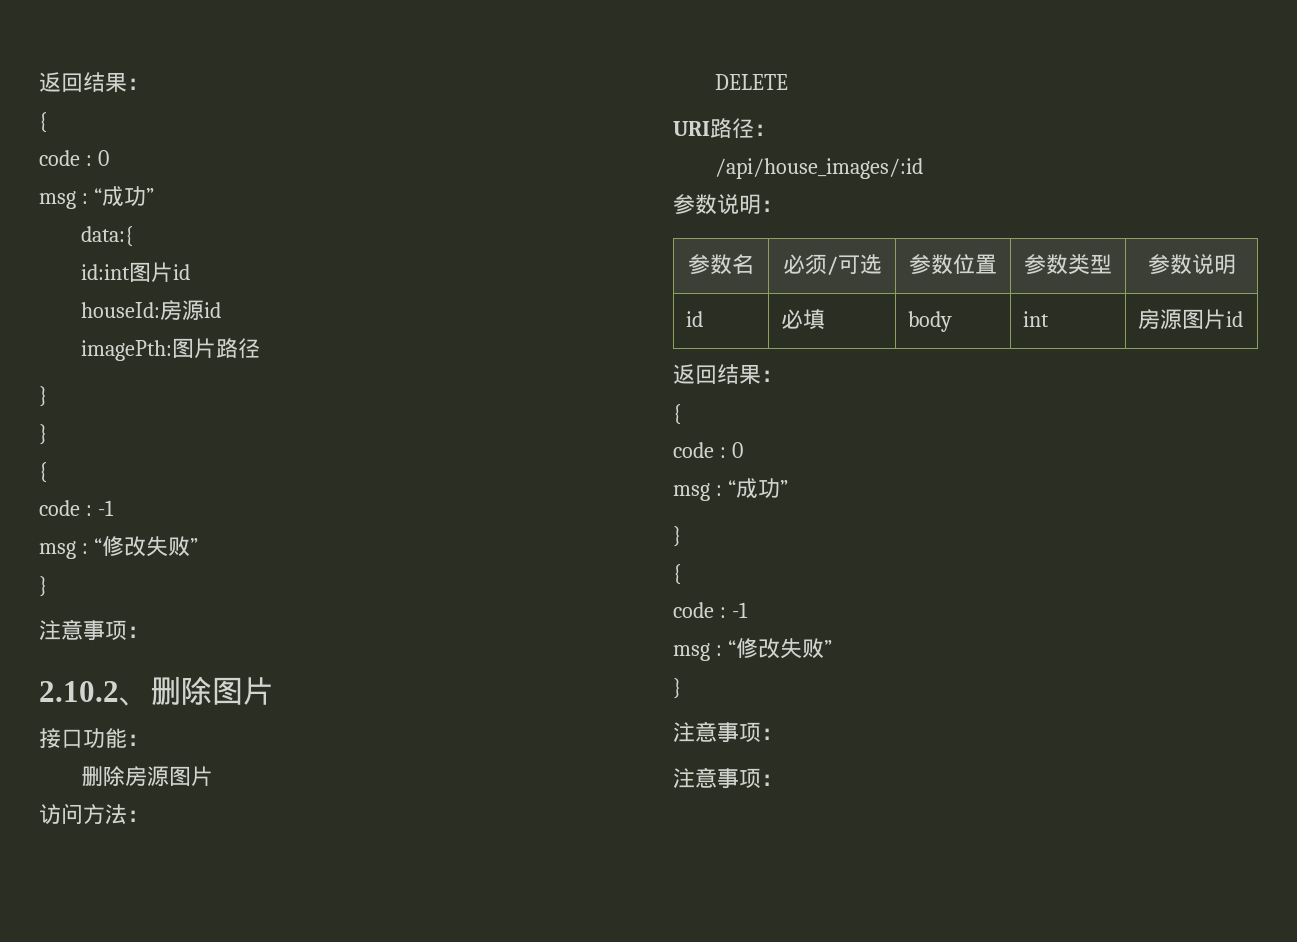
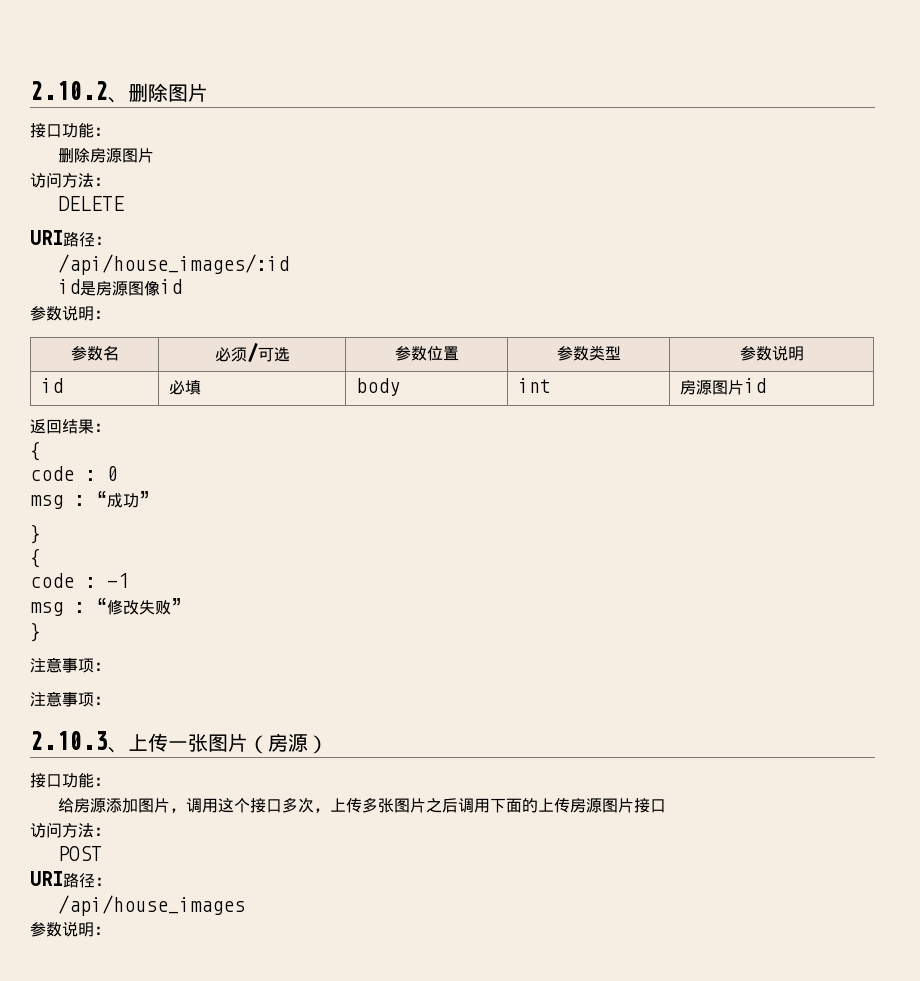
[39,72,149,93] [39,112,48,133] [39,150,109,166] [39,186,154,209] [80,226,134,247] [80,262,190,282] [80,300,221,321] [80,338,260,361] [39,386,48,407] [39,424,48,445] [39,462,48,483] [39,500,114,516] [39,536,198,559] [39,576,48,597] [39,619,149,641] 返回结果： // { // code : 0 // msg : “成功” // data:{ // id:int图片id // houseId:房源id // imagePth:图片路径 // } // } // { // code : -1 // msg : “修改失败” // } // 注意事项： // -> (30, 90) none
(923, 168) none -> [58,279,183,296] // id是房源图像id
(783, 780) none -> [30,731,328,754] [30,773,110,788] [58,797,667,813] [30,822,110,838] [58,846,103,861] [30,871,111,888] [58,895,246,916] [30,921,110,937] // 2.10.3、上传一张图片（房源） // 接口功能： // 给房源添加图片，调用这个接口多次，上传多张图片之后调用下面的上传房源图片接口 // 访问方法： // POST // URI路径： // /api/house_images // 参数说明：

